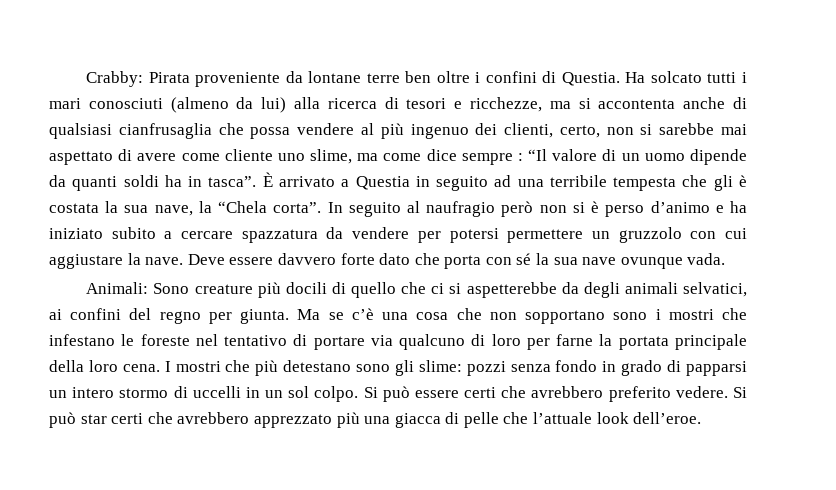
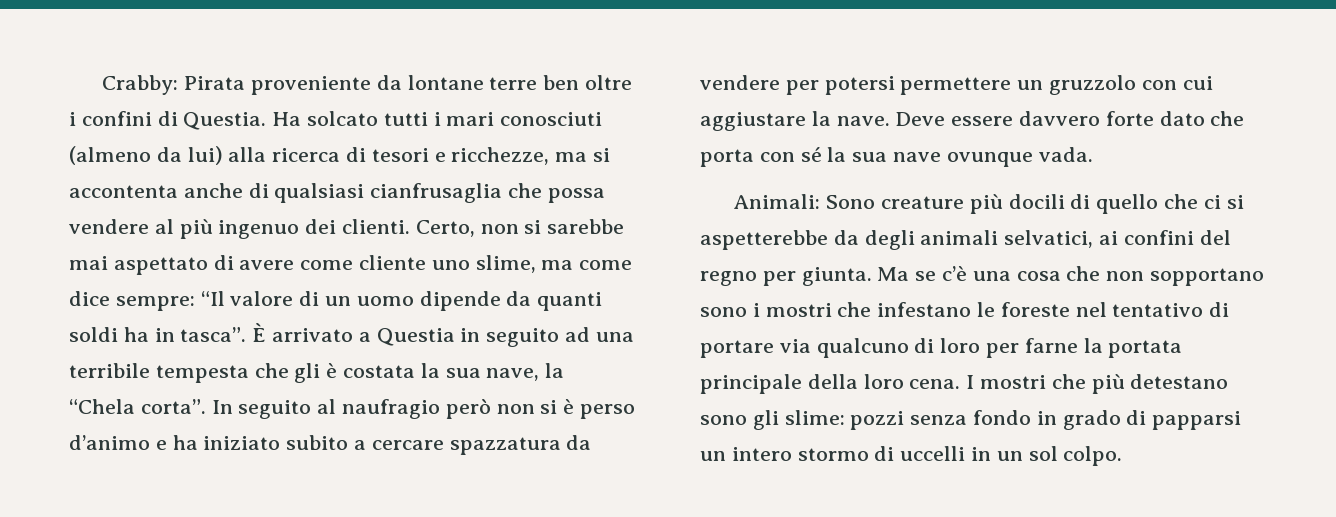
[504,123,600,138] clienti, certo, -> [342,219,475,237] clienti. Certo,
[461,153,523,165] sempre : -> [115,296,195,311] sempre:
[363,386,747,402] [49,412,702,428] Si può essere certi che avrebbero preferito vedere. Si può star certi che avrebbero apprezzato più una giacca di pelle che l’attuale look dell’eroe. -> (1123, 456) none

